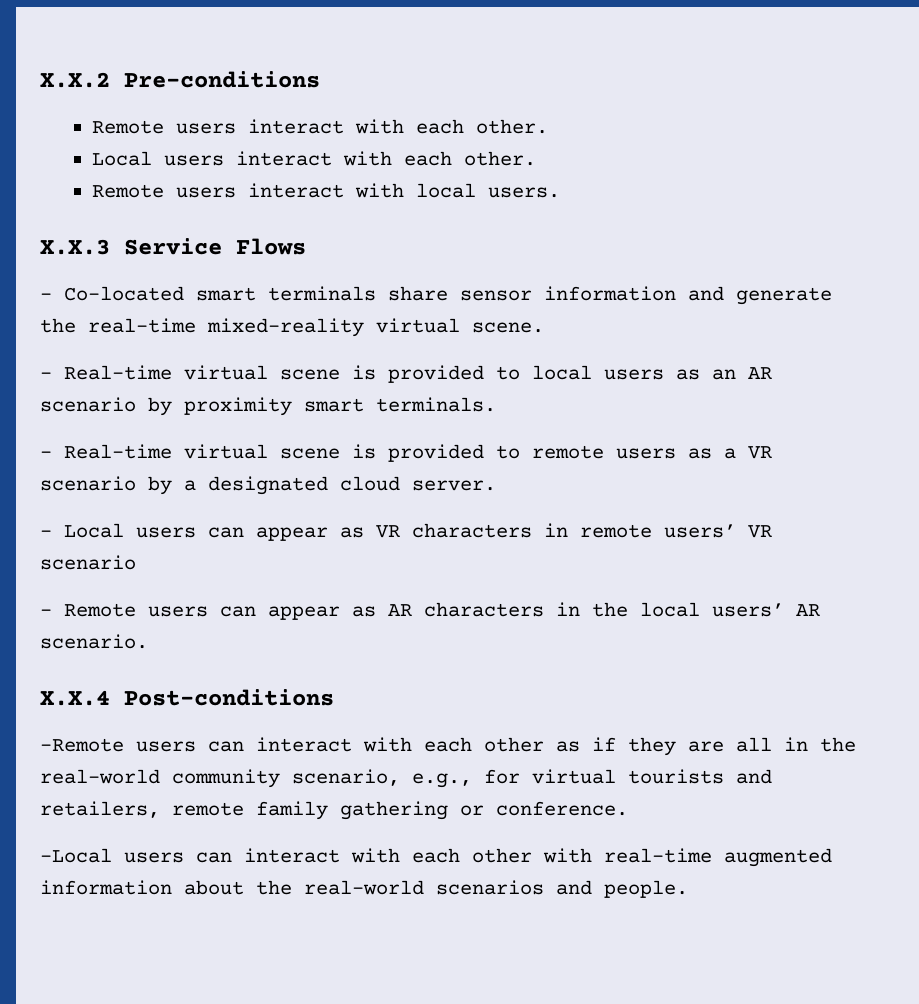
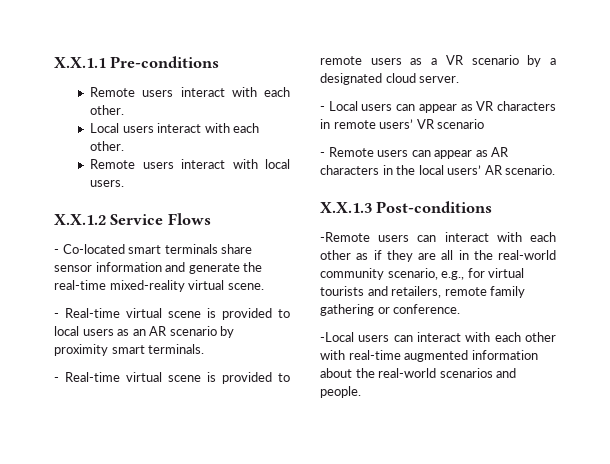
[40,72,110,88] X.X.2 -> [54,57,106,68] X.X.1.1
[40,239,110,255] X.X.3 -> [54,214,106,225] X.X.1.2
[40,690,110,706] X.X.4 -> [320,202,372,213] X.X.1.3

